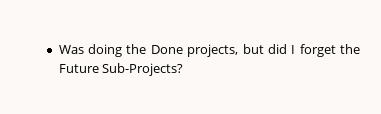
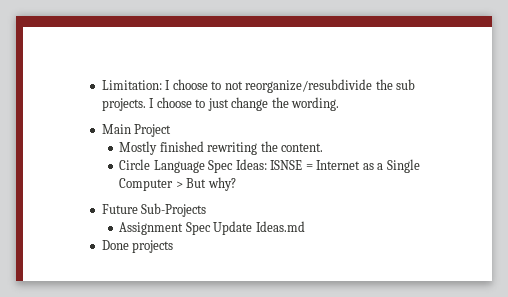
[58,44,360,57] [58,63,184,76] Was doing the Done projects, but did I forget the Future Sub-Projects? -> [101,79,416,93] [101,97,340,111] [101,124,172,137] [119,141,324,155] [119,159,420,173] [119,177,236,191] [101,203,207,217] [119,221,305,235] [101,240,174,253] Limitation: I choose to not reorganize/resubdivide the sub projects. I choose to just change the wording. // Main Project // Mostly finished rewriting the content. // Circle Language Spec Ideas: ISNSE = Internet as a Single Computer > But why? // Future Sub-Projects // Assignment Spec Update Ideas.md // Done projects

